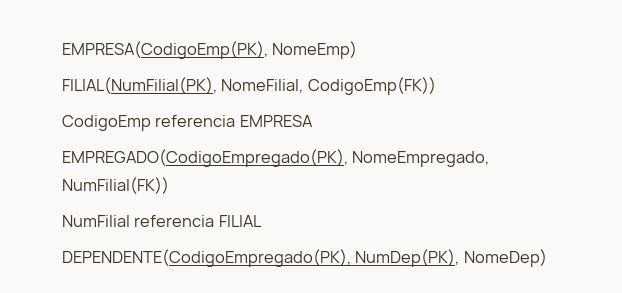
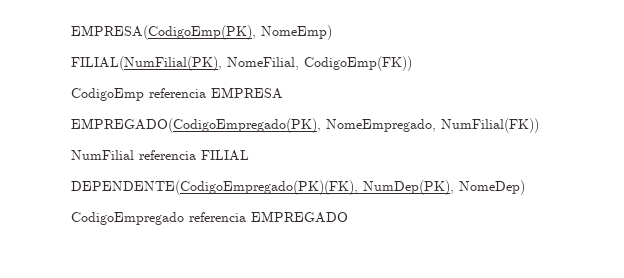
[62,249,351,267] DEPENDENTE(CodigoEmpregado(PK), -> [71,180,358,195] DEPENDENTE(CodigoEmpregado(PK)(FK),
(547, 258) none -> [71,211,348,225] // CodigoEmpregado referencia EMPREGADO

